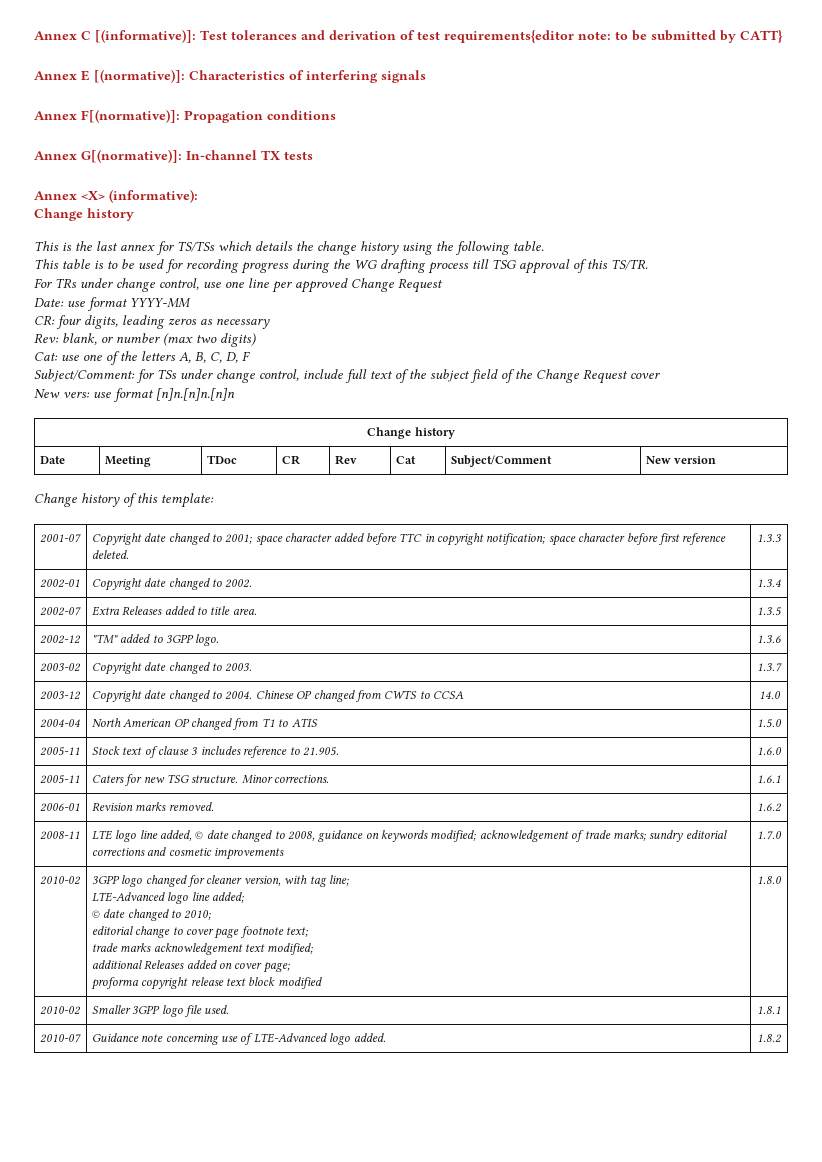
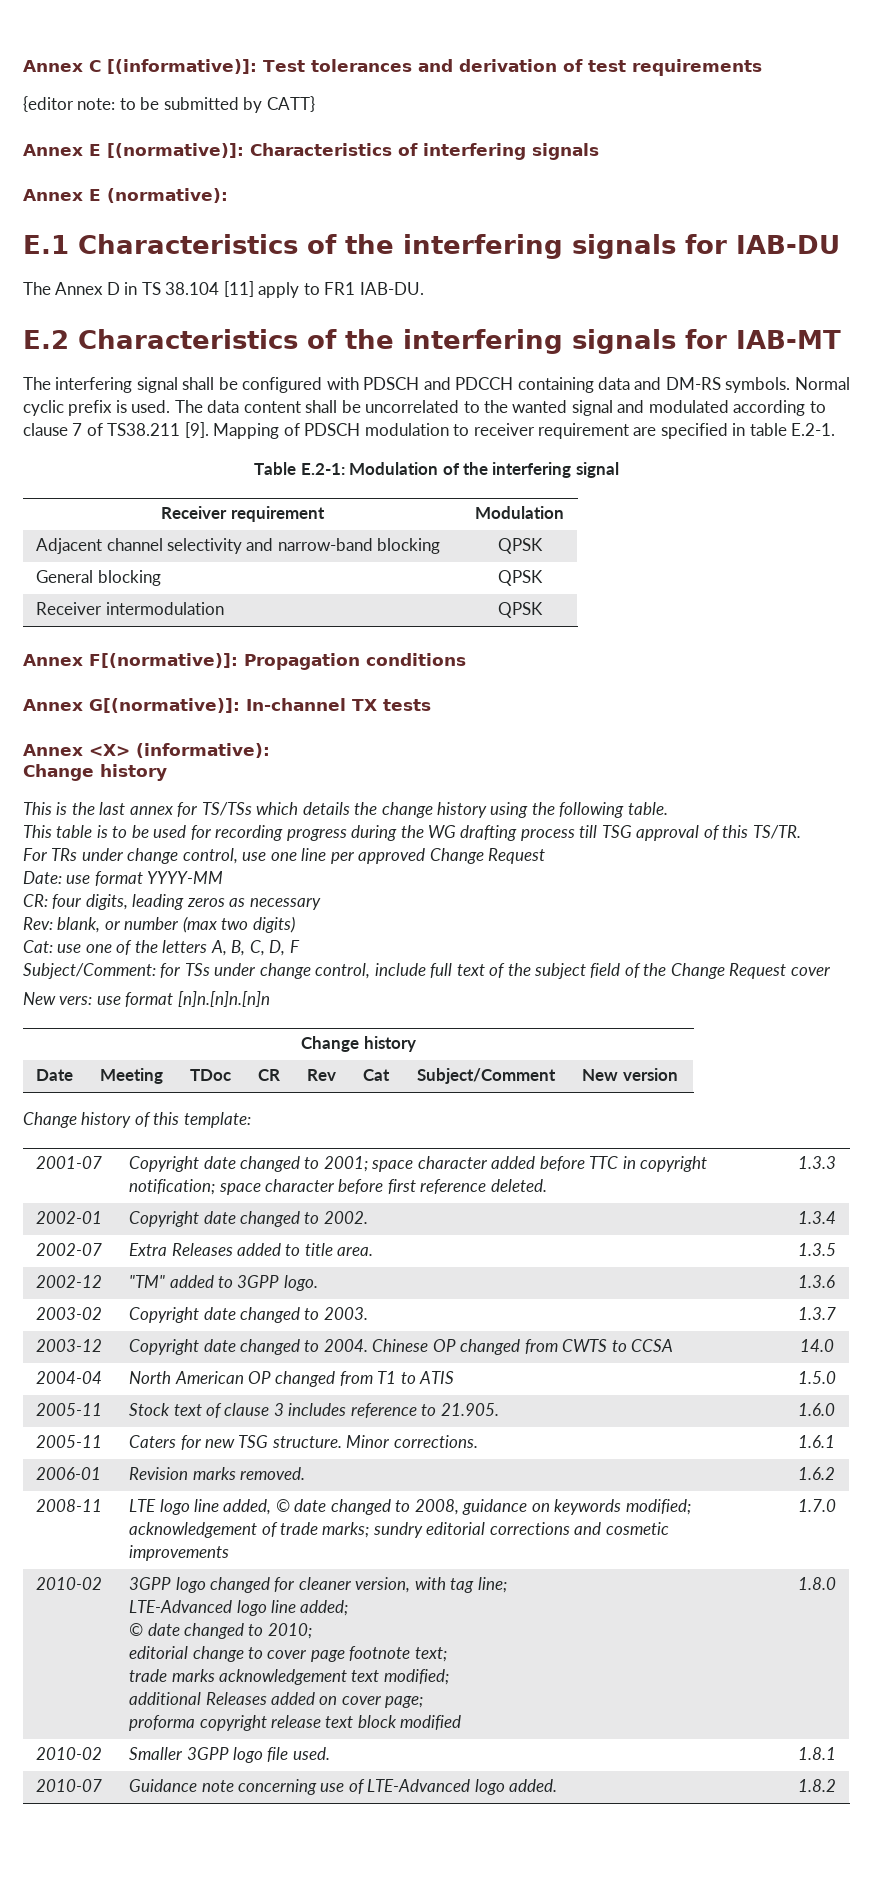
[444,30,574,43] requirements{editor -> [631,59,762,76] [23,96,74,112] requirements // {editor
(426, 76) none -> [23,188,228,203] [23,234,840,259] [23,281,424,298] [23,329,841,354] [23,377,850,393] [23,400,826,416] [23,422,836,439] [254,462,619,478] [161,506,325,522] [475,506,564,519] [36,538,441,554] [497,538,543,554] [36,570,161,586] [497,570,543,586] [36,602,224,615] [497,602,543,618] // Annex E (normative): // E.1 Characteristics of the interfering signals for IAB-DU // The Annex D in TS 38.104 [11] apply to FR1 IAB-DU. // E.2 Characteristics of the interfering signals for IAB-MT // The interfering signal shall be configured with PDSCH and PDCCH containing data and DM-RS symbols. Normal cyclic prefix is used. The data content shall be uncorrelated to the wanted signal and modulated according to clause 7 of TS38.211 [9]. Mapping of PDSCH modulation to receiver requirement are specified in table E.2-1. // Table E.2-1: Modulation of the interfering signal // Receiver requirement | Modulation // Adjacent channel selectivity and narrow-band blocking | QPSK // General blocking | QPSK // Receiver intermodulation | QPSK

